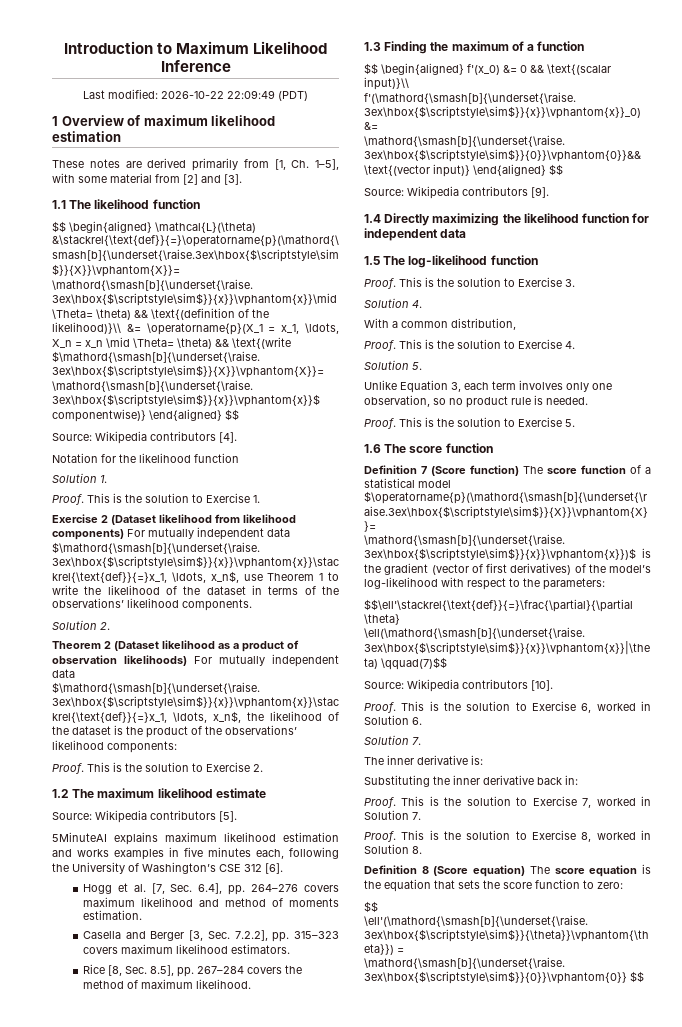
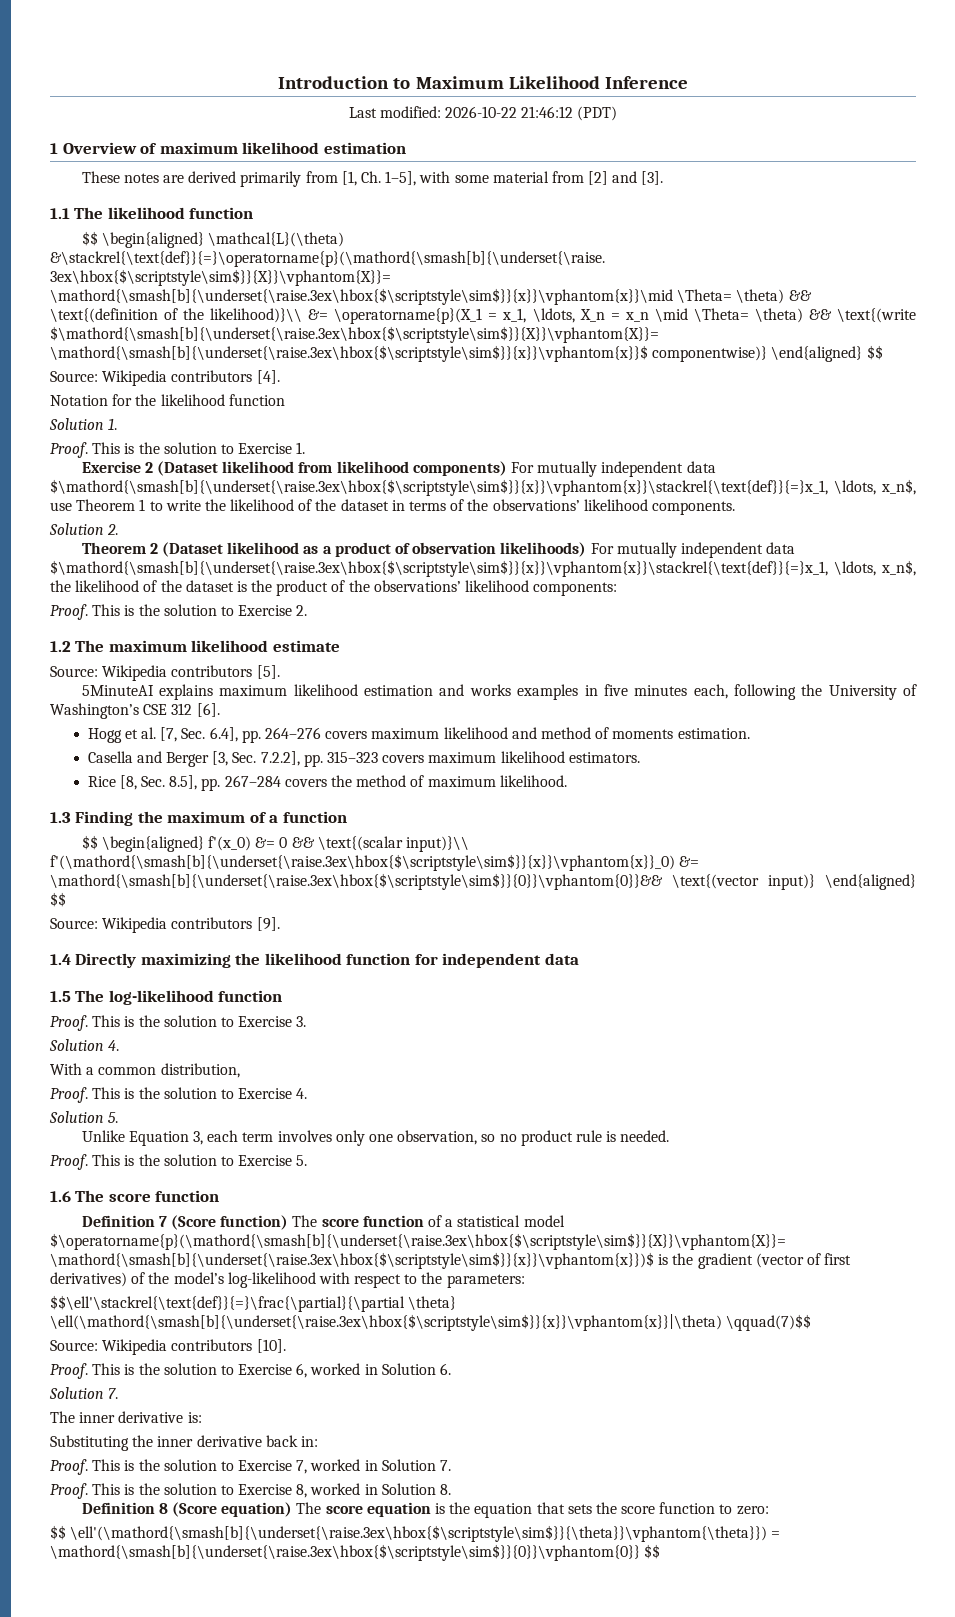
[227,90,275,99] 22:09:49 -> [521,106,574,118] 21:46:12

